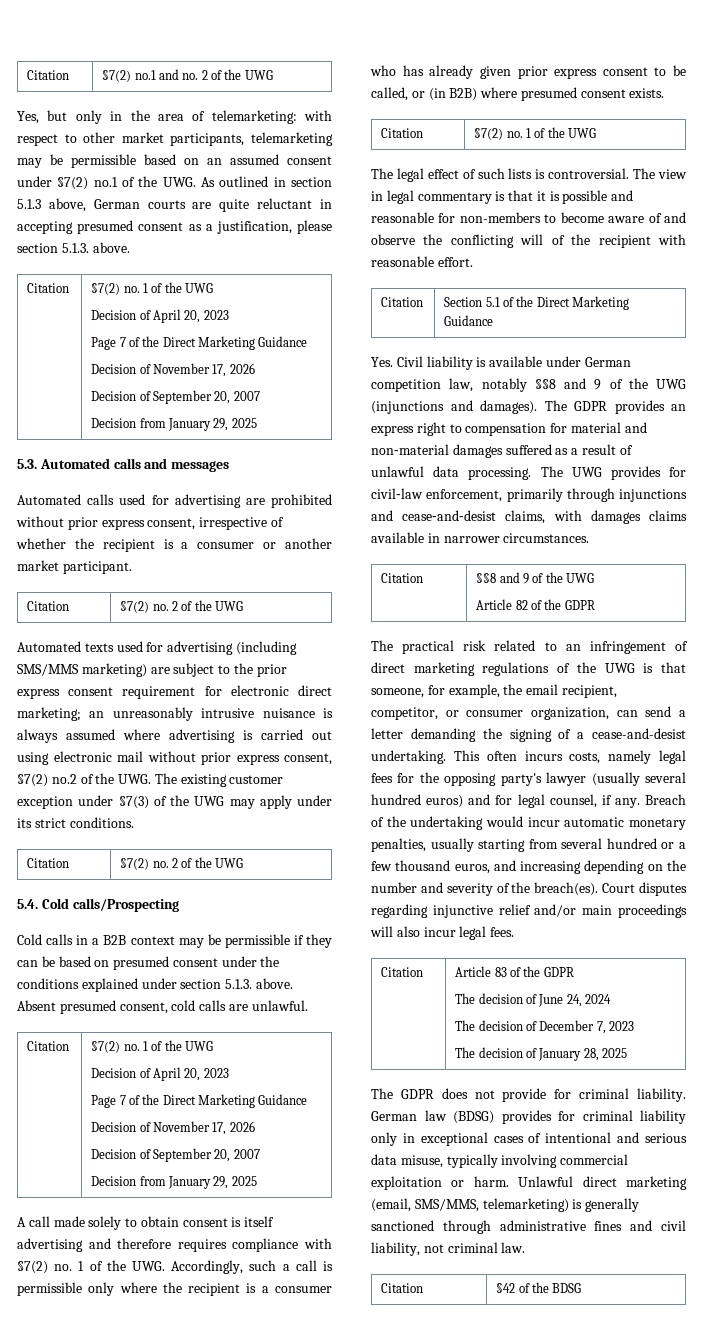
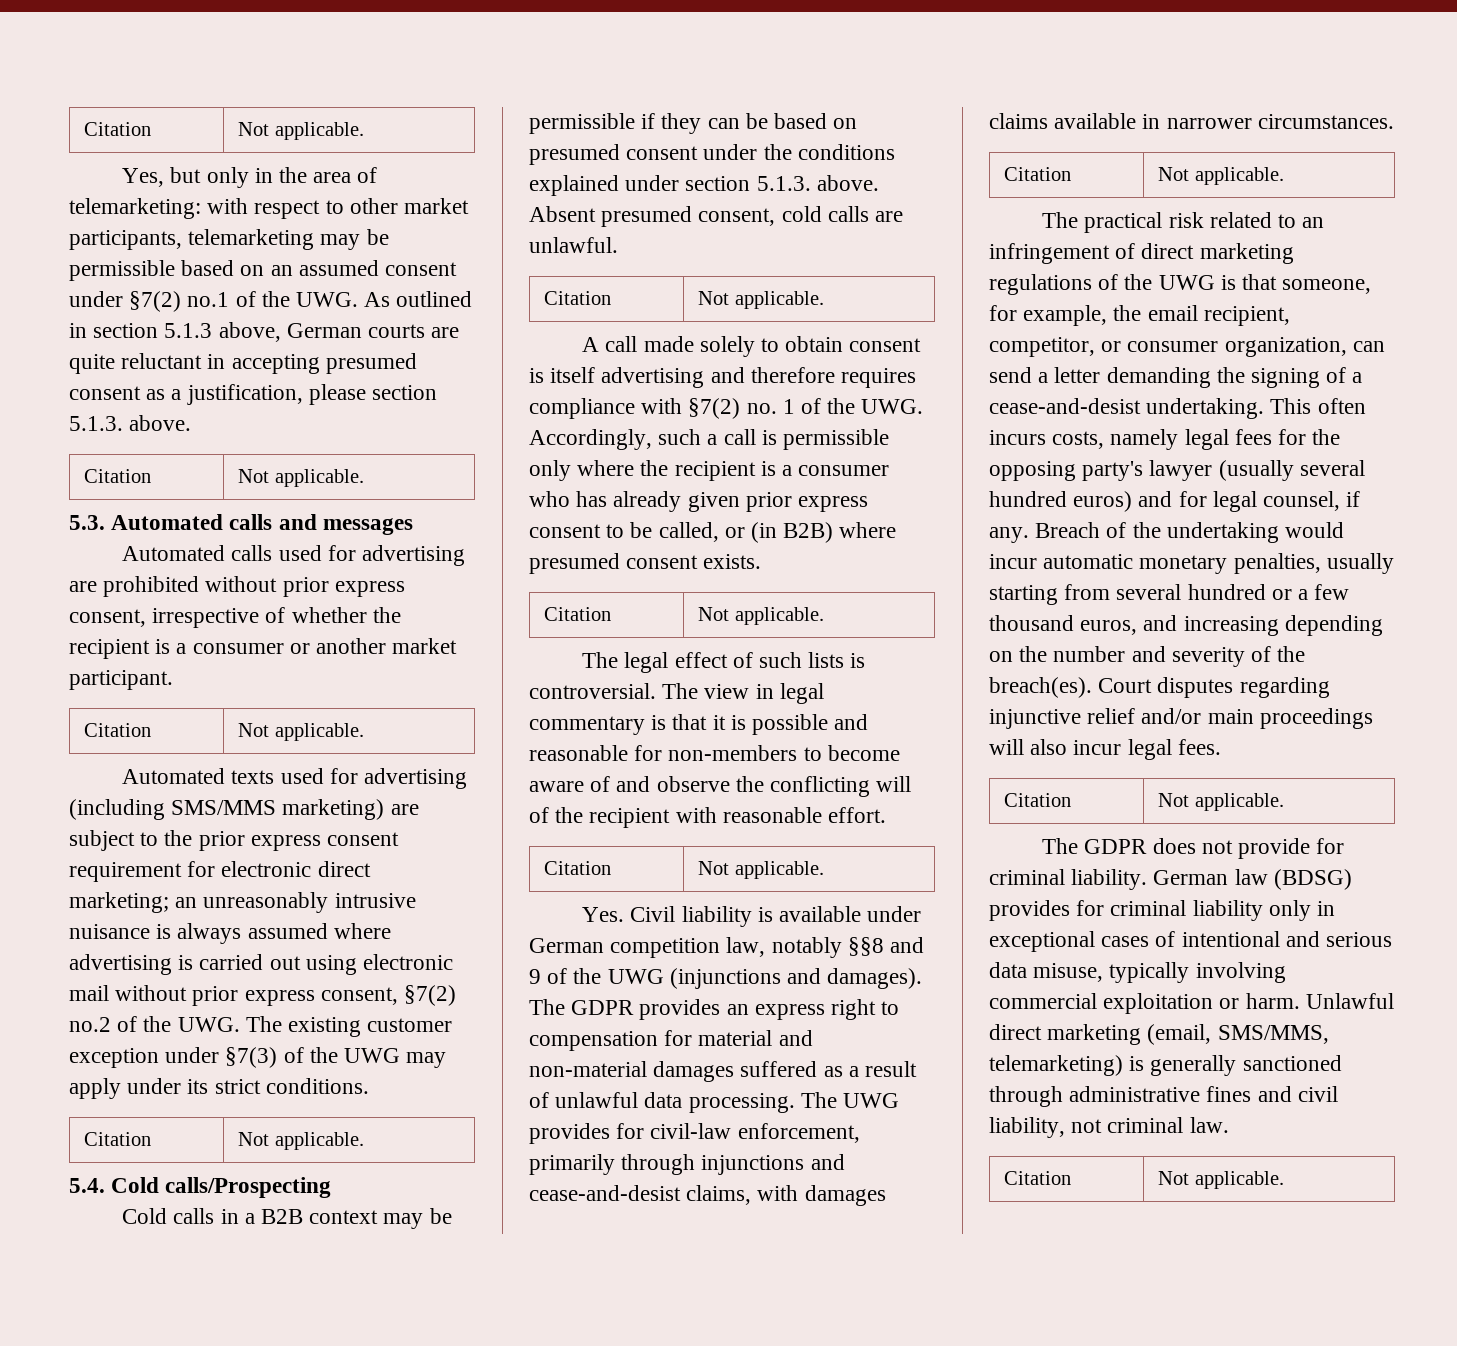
[27,70,70,80] [102,69,273,82] Citation | §7(2) no.1 and no. 2 of the UWG -> [84,122,152,136] [238,122,364,140] Citation | Not applicable.
[91,282,214,295] [91,309,229,323] [91,336,308,350] [91,363,255,377] [91,390,260,404] [91,418,257,431] §7(2) no. 1 of the UWG // Decision of April 20, 2023 // Page 7 of the Direct Marketing Guidance // Decision of November 17, 2026 // Decision of September 20, 2007 // Decision from January 29, 2025 -> [238,469,364,487] Not applicable.
[120,600,244,613] §7(2) no. 2 of the UWG -> [238,723,364,741] Not applicable.
[120,857,244,870] §7(2) no. 2 of the UWG -> [238,1132,364,1150] Not applicable.
[91,1040,214,1053] [91,1067,229,1081] [91,1094,308,1108] [91,1121,255,1135] [91,1148,260,1162] [91,1176,257,1189] §7(2) no. 1 of the UWG // Decision of April 20, 2023 // Page 7 of the Direct Marketing Guidance // Decision of November 17, 2026 // Decision of September 20, 2007 // Decision from January 29, 2025 -> [698,291,824,309] Not applicable.
[474,127,597,140] §7(2) no. 1 of the UWG -> [698,607,824,625] Not applicable.
[444,296,630,310] [444,315,494,326] Section 5.1 of the Direct Marketing Guidance -> [698,861,824,879] Not applicable.
[476,572,595,584] [476,599,595,610] §§8 and 9 of the UWG // Article 82 of the GDPR -> [1158,167,1284,185] Not applicable.
[455,966,574,977] [455,993,612,1007] [455,1020,635,1034] [455,1047,628,1061] Article 83 of the GDPR // The decision of June 24, 2024 // The decision of December 7, 2023 // The decision of January 28, 2025 -> [1158,793,1284,811] Not applicable.
[496,1282,582,1293] §42 of the BDSG -> [1158,1171,1284,1189] Not applicable.

